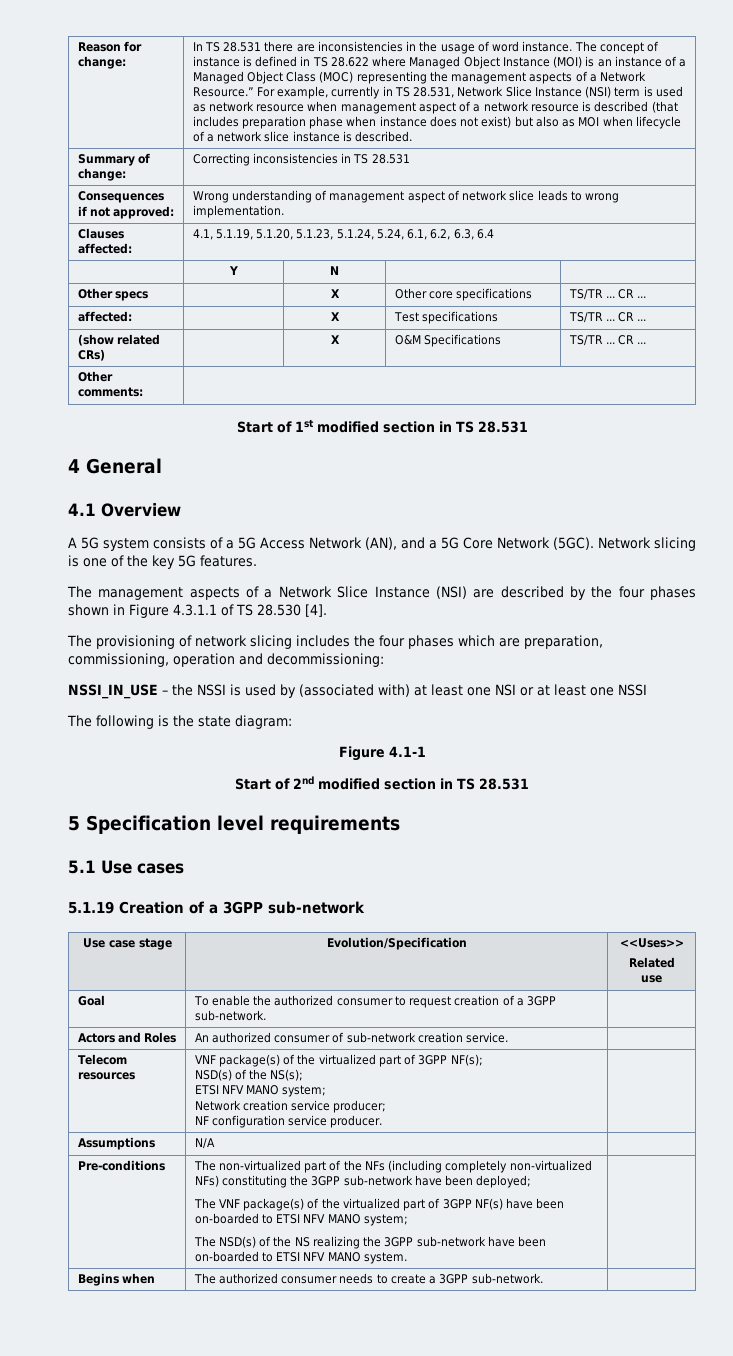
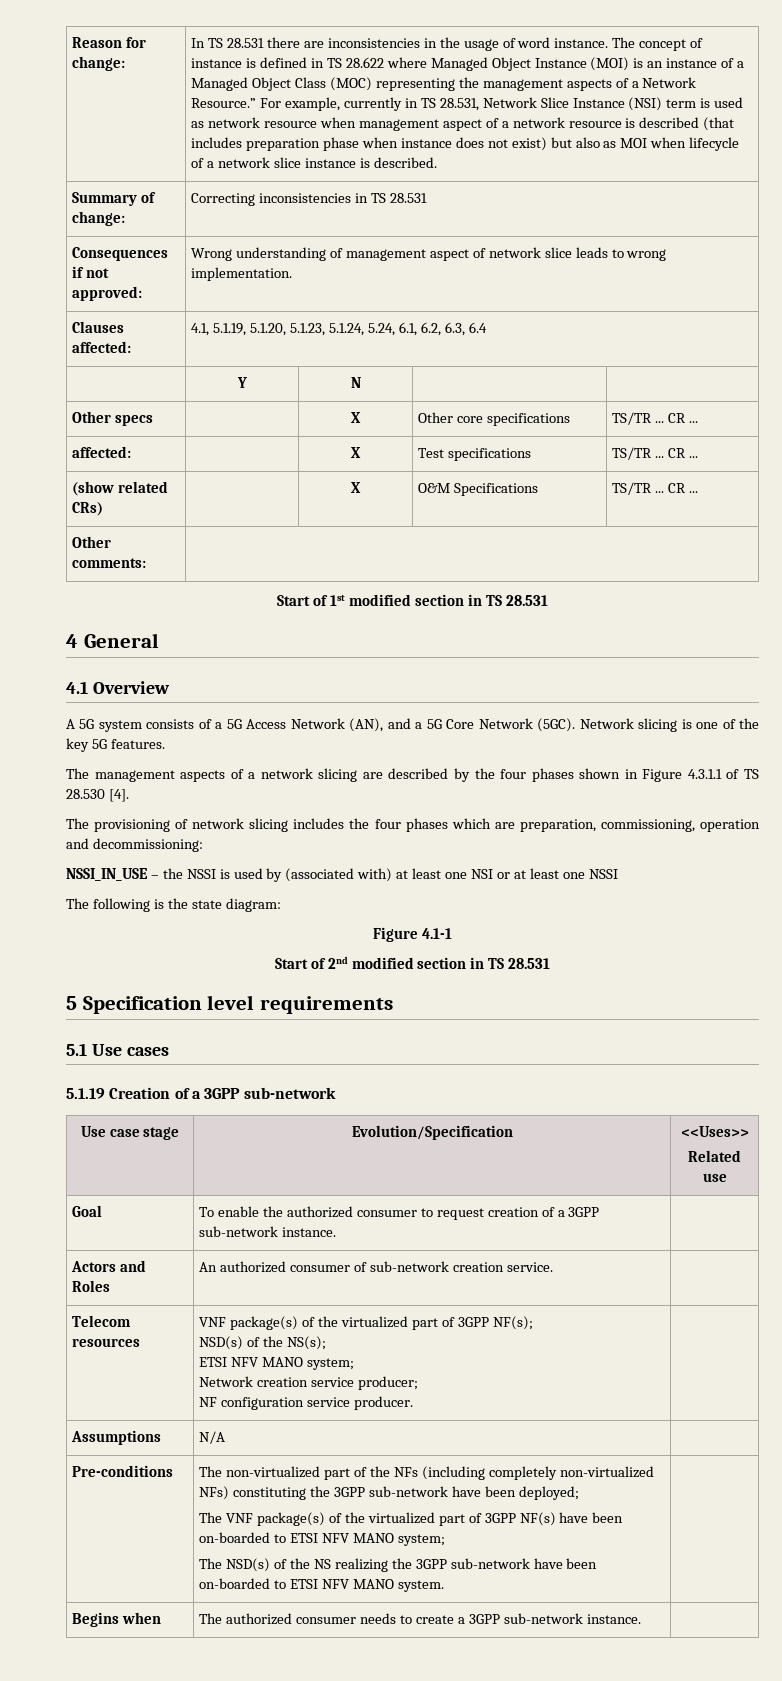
[278,586,467,599] Network Slice Instance (NSI) -> [260,768,358,782] network slicing
[194,1010,266,1021] sub-network. -> [199,1226,337,1237] sub-network instance.
[471,1273,543,1284] sub-network. -> [503,1613,641,1624] sub-network instance.

